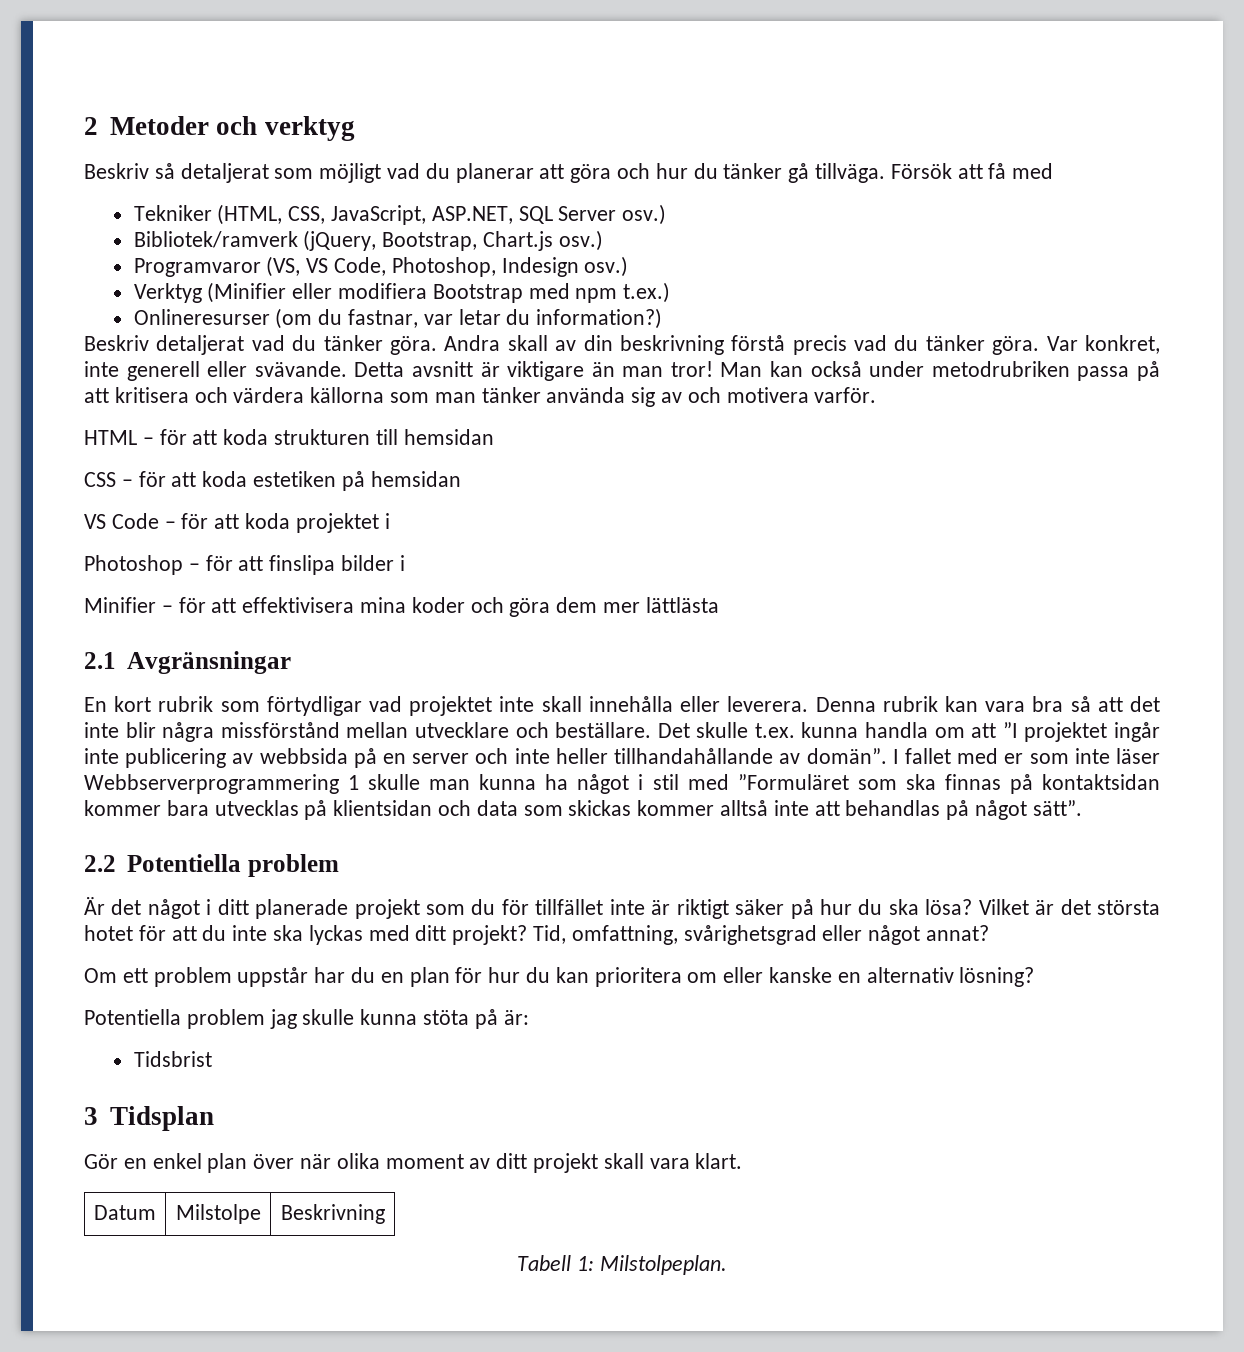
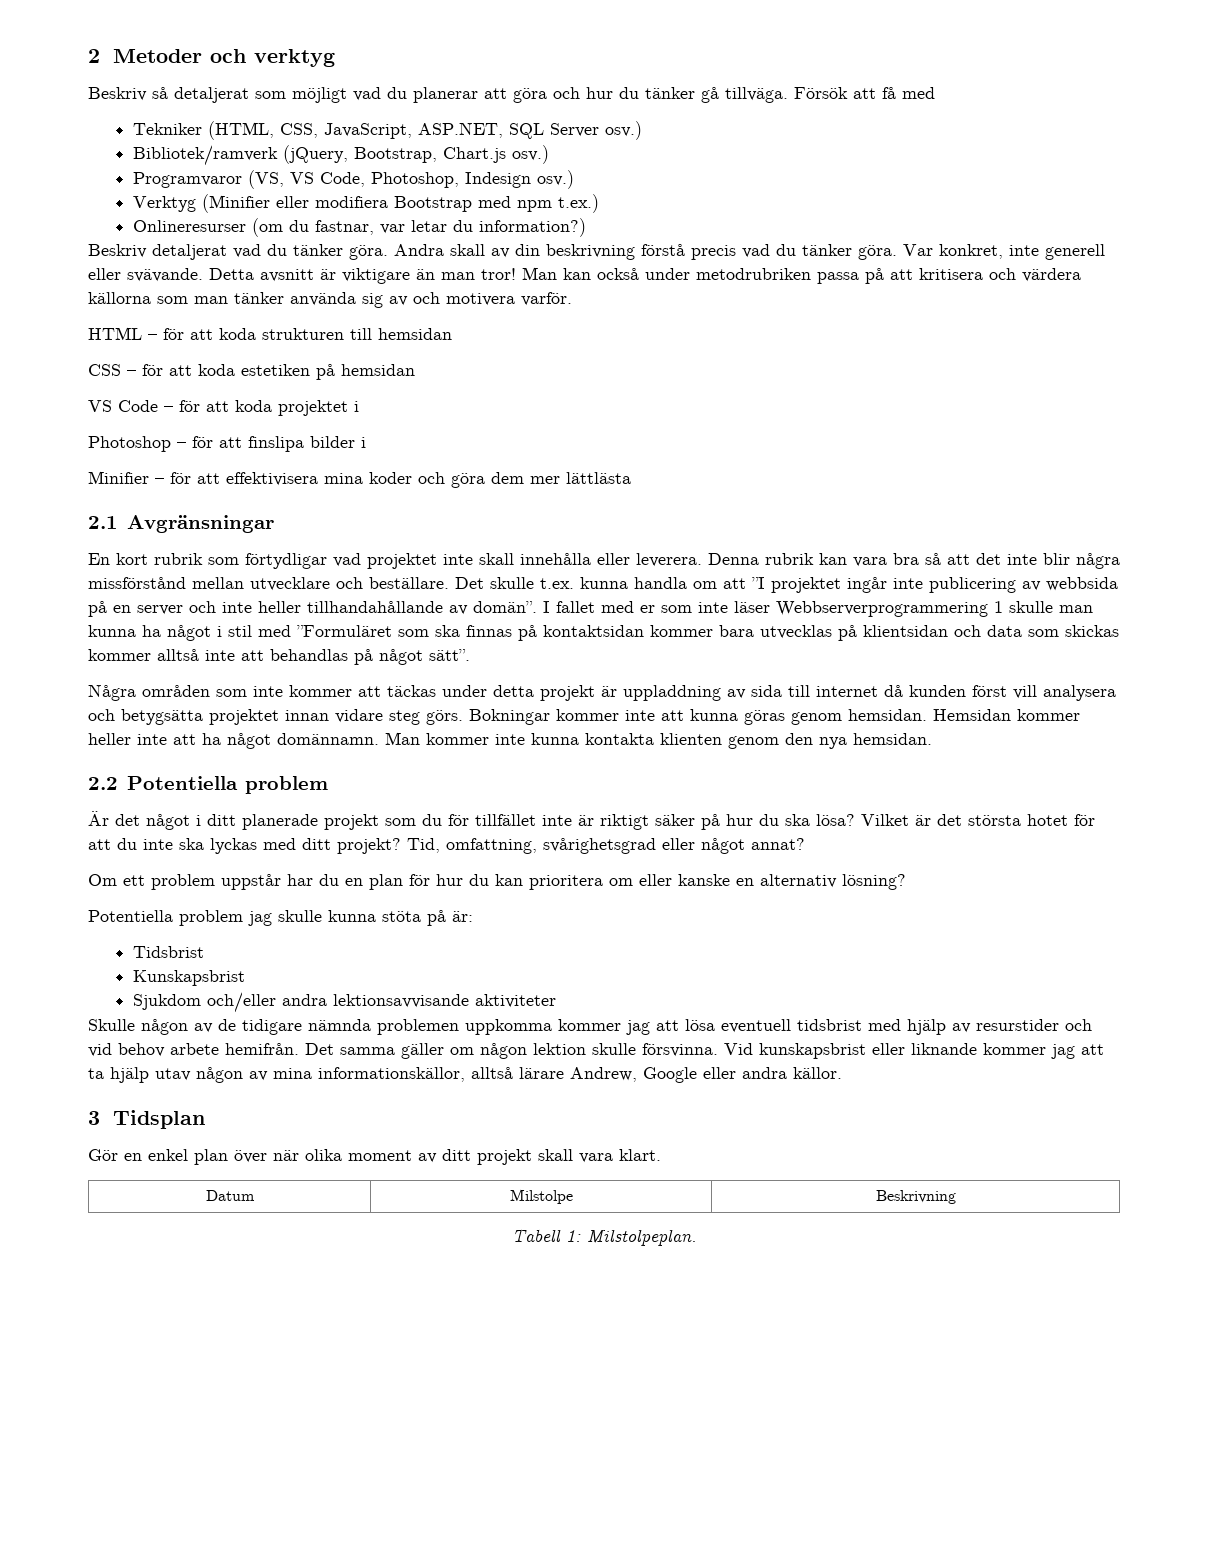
(1082, 808) none -> [88,684,1116,701] [88,709,1080,725] [88,732,932,749] // Några områden som inte kommer att täckas under detta projekt är uppladdning av sida till internet då kunden först vill analysera och betygsätta projektet innan vidare steg görs. Bokningar kommer inte att kunna göras genom hemsidan. Hemsidan kommer heller inte att ha något domännamn. Man kommer inte kunna kontakta klienten genom den nya hemsidan.
(212, 1059) none -> [132,970,245,986] [132,992,556,1013] [88,1019,1092,1035] [88,1043,1104,1059] [88,1067,842,1083] // Kunskapsbrist // Sjukdom och/eller andra lektionsavvisande aktiviteter // Skulle någon av de tidigare nämnda problemen uppkomma kommer jag att lösa eventuell tidsbrist med hjälp av resurstider och vid behov arbete hemifrån. Det samma gäller om någon lektion skulle försvinna. Vid kunskapsbrist eller liknande kommer jag att ta hjälp utav någon av mina informationskällor, alltså lärare Andrew, Google eller andra källor.

